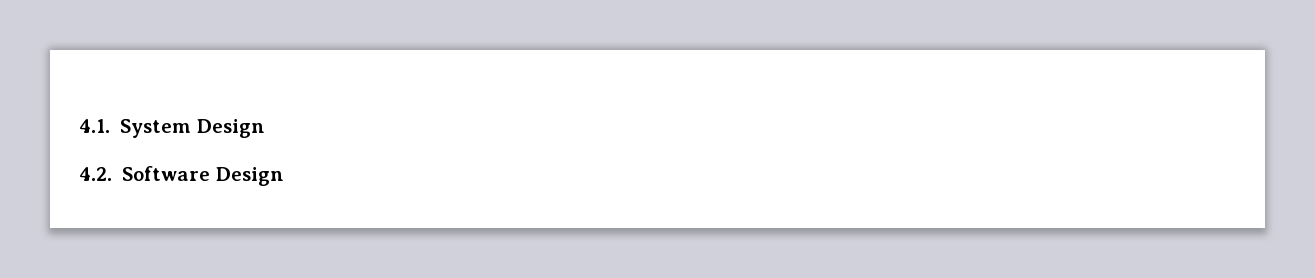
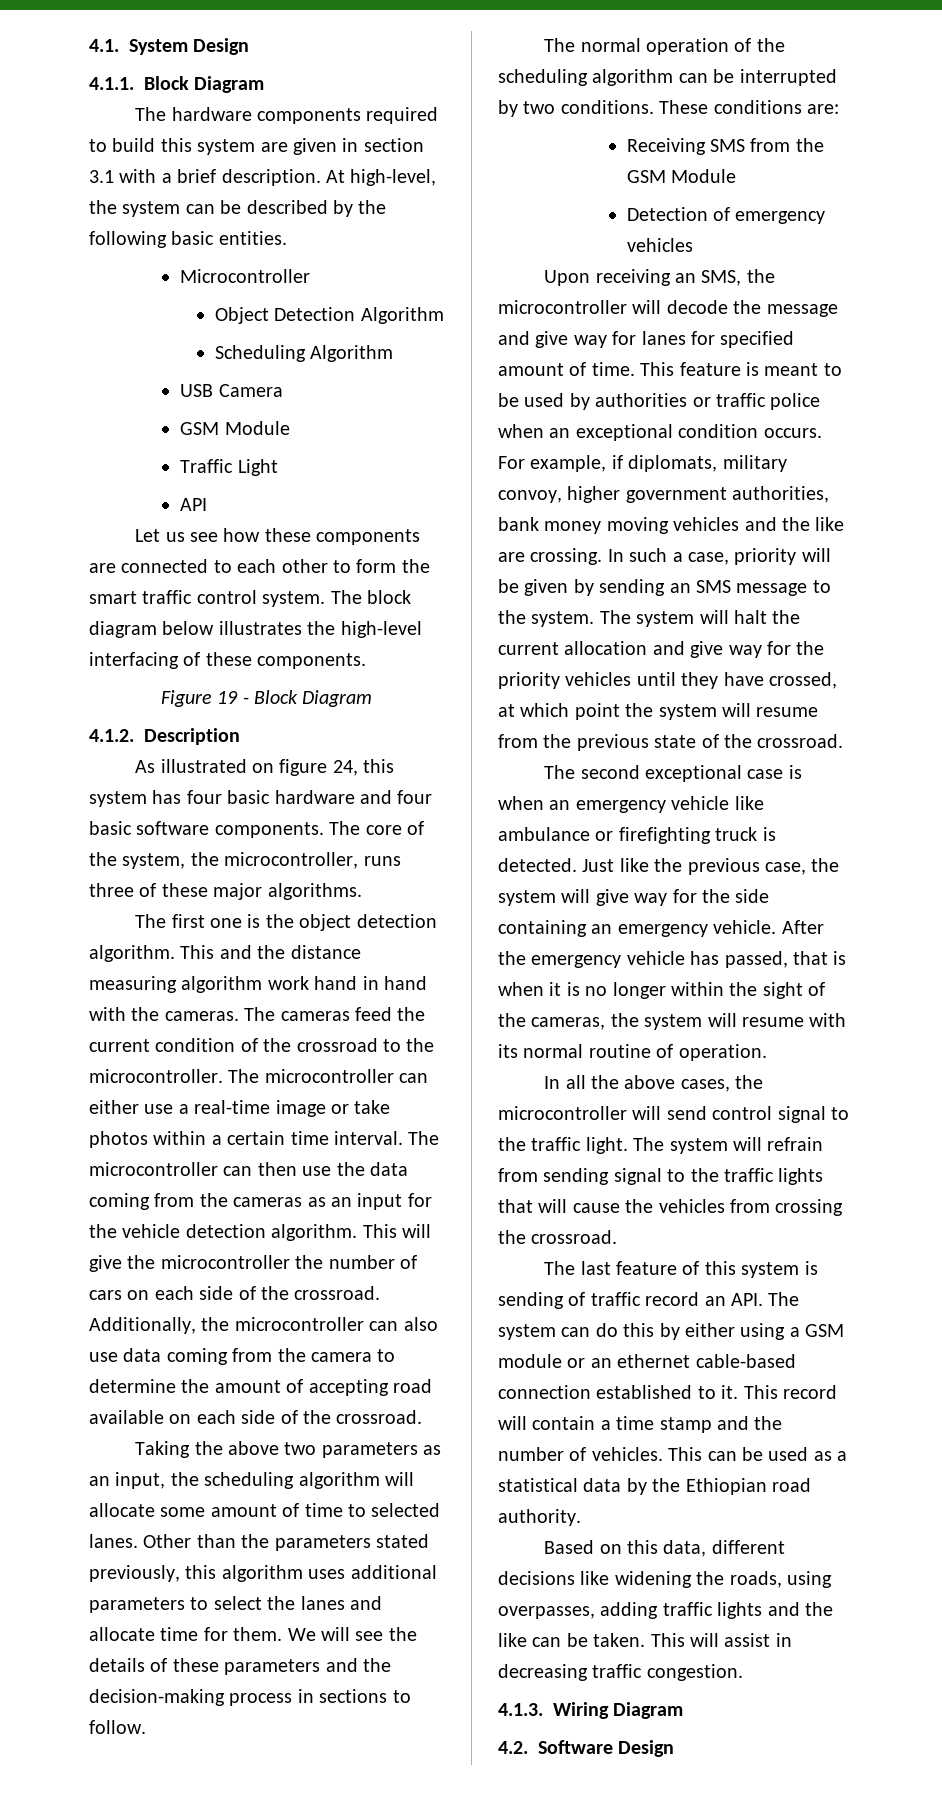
(265, 128) none -> [89,76,265,93] [135,107,439,124] [89,138,424,155] [89,169,437,186] [89,200,387,217] [89,231,287,248] [180,269,311,283] [215,307,444,324] [215,345,394,362] [180,384,283,397] [180,421,290,435] [180,459,278,476] [180,498,208,511] [135,528,421,545] [89,559,430,573] [89,590,411,607] [89,621,422,638] [89,652,367,669] [160,690,373,707] [89,728,240,745] [135,759,395,776] [89,790,433,807] [89,821,424,838] [89,852,401,869] [89,883,362,900] [135,914,437,931] [89,945,361,962] [89,976,427,993] [89,1007,426,1021] [89,1038,435,1052] [89,1069,429,1083] [89,1100,391,1117] [89,1131,440,1148] [89,1162,408,1176] [89,1193,432,1210] [89,1224,431,1241] [89,1255,417,1272] [89,1286,381,1300] [89,1317,438,1334] [89,1348,396,1365] [89,1379,432,1396] [89,1410,423,1424] [135,1441,442,1458] [89,1472,414,1489] [89,1503,441,1517] [89,1534,429,1551] [89,1565,437,1582] [89,1596,382,1613] [89,1627,417,1641] [89,1658,391,1675] [89,1689,411,1706] [89,1720,146,1734] [544,38,785,55] [498,69,837,86] [498,100,839,117] [626,138,824,155] [626,169,736,183] [626,207,826,224] [626,238,693,252] [544,269,775,286] [498,300,838,317] [498,331,795,348] [498,362,842,376] [498,393,821,410] [498,424,822,441] [498,455,787,472] [498,486,830,503] [498,517,845,534] [498,548,831,565] [498,579,831,596] [498,610,801,627] [498,641,825,658] [498,672,837,689] [498,703,819,720] [498,734,844,751] [544,765,802,782] [498,796,764,813] [498,827,776,844] [498,858,840,875] [498,889,770,906] [498,920,824,937] [498,951,847,968] [498,982,826,999] [498,1013,847,1030] [498,1044,767,1061] [544,1075,764,1092] [498,1106,849,1123] [498,1137,824,1154] [498,1168,824,1185] [498,1199,844,1216] [498,1230,618,1244] [544,1261,818,1278] [498,1292,800,1309] [498,1323,845,1340] [498,1354,796,1368] [498,1385,837,1399] [498,1416,783,1433] [498,1447,848,1461] [498,1478,811,1495] [498,1509,581,1526] [544,1540,785,1557] [498,1571,832,1588] [498,1602,833,1619] [498,1633,792,1647] [498,1664,743,1681] [498,1702,684,1719] // 4.1.1. Block Diagram // The hardware components required to build this system are given in section 3.1 with a brief description. At high-level, the system can be described by the following basic entities. // Microcontroller // Object Detection Algorithm // Scheduling Algorithm // USB Camera // GSM Module // Traffic Light // API // Let us see how these components are connected to each other to form the smart traffic control system. The block diagram below illustrates the high-level interfacing of these components. // Figure 19 - Block Diagram // 4.1.2. Description // As illustrated on figure 24, this system has four basic hardware and four basic software components. The core of the system, the microcontroller, runs three of these major algorithms. // The first one is the object detection algorithm. This and the distance measuring algorithm work hand in hand with the cameras. The cameras feed the current condition of the crossroad to the microcontroller. The microcontroller can either use a real-time image or take photos within a certain time interval. The microcontroller can then use the data coming from the cameras as an input for the vehicle detection algorithm. This will give the microcontroller the number of cars on each side of the crossroad. Additionally, the microcontroller can also use data coming from the camera to determine the amount of accepting road available on each side of the crossroad. // Taking the above two parameters as an input, the scheduling algorithm will allocate some amount of time to selected lanes. Other than the parameters stated previously, this algorithm uses additional parameters to select the lanes and allocate time for them. We will see the details of these parameters and the decision-making process in sections to follow. // The normal operation of the scheduling algorithm can be interrupted by two conditions. These conditions are: // Receiving SMS from the GSM Module // Detection of emergency vehicles // Upon receiving an SMS, the microcontroller will decode the message and give way for lanes for specified amount of time. This feature is meant to be used by authorities or traffic police when an exceptional condition occurs. For example, if diplomats, military convoy, higher government authorities, bank money moving vehicles and the like are crossing. In such a case, priority will be given by sending an SMS message to the system. The system will halt the current allocation and give way for the priority vehicles until they have crossed, at which point the system will resume from the previous state of the crossroad. // The second exceptional case is when an emergency vehicle like ambulance or firefighting truck is detected. Just like the previous case, the system will give way for the side containing an emergency vehicle. After the emergency vehicle has passed, that is when it is no longer within the sight of the cameras, the system will resume with its normal routine of operation. // In all the above cases, the microcontroller will send control signal to the traffic light. The system will refrain from sending signal to the traffic lights that will cause the vehicles from crossing the crossroad. // The last feature of this system is sending of traffic record an API. The system can do this by either using a GSM module or an ethernet cable-based connection established to it. This record will contain a time stamp and the number of vehicles. This can be used as a statistical data by the Ethiopian road authority. // Based on this data, different decisions like widening the roads, using overpasses, adding traffic lights and the like can be taken. This will assist in decreasing traffic congestion. // 4.1.3. Wiring Diagram

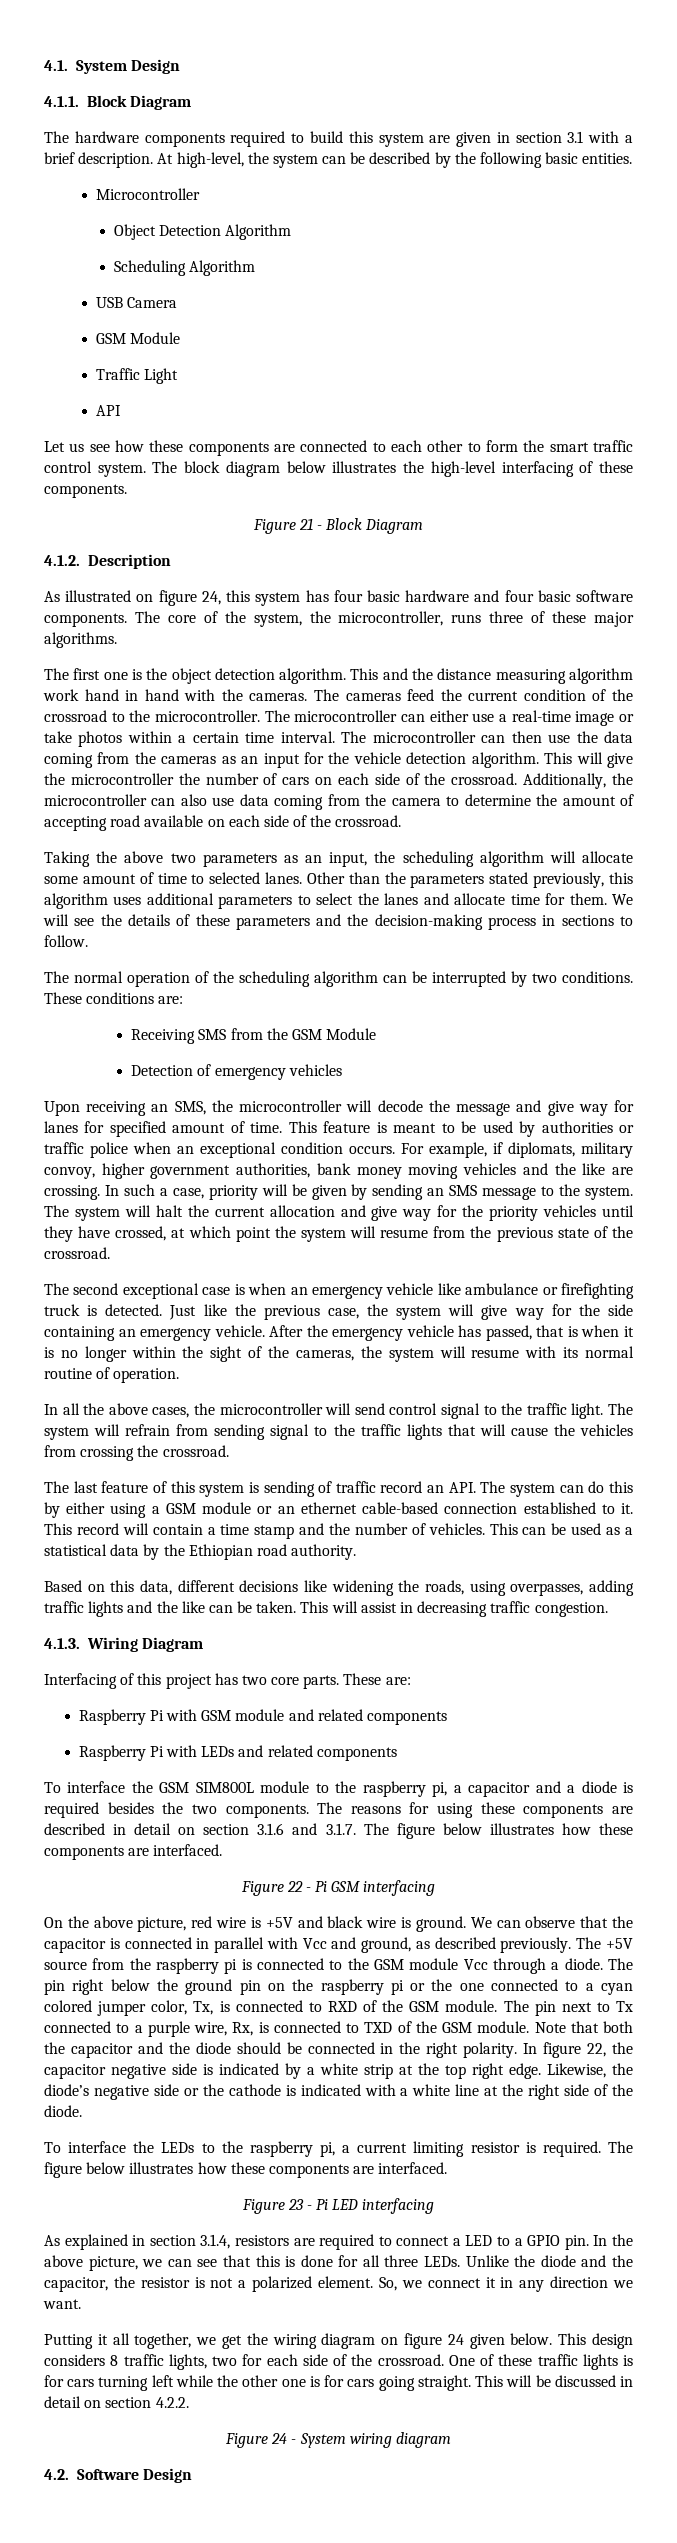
[217,691,239,704] 19 -> [298,518,313,530] 21
(684, 1710) none -> [44,1673,411,1689] [78,1709,447,1725] [78,1745,397,1761] [44,1781,634,1797] [44,1802,633,1818] [44,1823,634,1839] [44,1844,223,1860] [240,1880,436,1896] [44,1916,633,1932] [44,1937,633,1953] [44,1958,633,1974] [44,1979,633,1995] [44,2000,633,2016] [44,2021,633,2037] [44,2042,633,2058] [44,2063,633,2079] [44,2084,634,2100] [44,2105,82,2117] [44,2141,634,2157] [44,2162,448,2178] [241,2198,435,2214] [44,2234,633,2250] [44,2255,633,2271] [44,2276,634,2292] [43,2299,81,2309] [44,2333,633,2349] [44,2354,633,2370] [44,2375,634,2391] [44,2396,189,2408] [225,2432,451,2448] // Interfacing of this project has two core parts. These are: // Raspberry Pi with GSM module and related components // Raspberry Pi with LEDs and related components // To interface the GSM SIM800L module to the raspberry pi, a capacitor and a diode is required besides the two components. The reasons for using these components are described in detail on section 3.1.6 and 3.1.7. The figure below illustrates how these components are interfaced. // Figure 22 - Pi GSM interfacing // On the above picture, red wire is +5V and black wire is ground. We can observe that the capacitor is connected in parallel with Vcc and ground, as described previously. The +5V source from the raspberry pi is connected to the GSM module Vcc through a diode. The pin right below the ground pin on the raspberry pi or the one connected to a cyan colored jumper color, Tx, is connected to RXD of the GSM module. The pin next to Tx connected to a purple wire, Rx, is connected to TXD of the GSM module. Note that both the capacitor and the diode should be connected in the right polarity. In figure 22, the capacitor negative side is indicated by a white strip at the top right edge. Likewise, the diode’s negative side or the cathode is indicated with a white line at the right side of the diode. // To interface the LEDs to the raspberry pi, a current limiting resistor is required. The figure below illustrates how these components are interfaced. // Figure 23 - Pi LED interfacing // As explained in section 3.1.4, resistors are required to connect a LED to a GPIO pin. In the above picture, we can see that this is done for all three LEDs. Unlike the diode and the capacitor, the resistor is not a polarized element. So, we connect it in any direction we want. // Putting it all together, we get the wiring diagram on figure 24 given below. This design considers 8 traffic lights, two for each side of the crossroad. One of these traffic lights is for cars turning left while the other one is for cars going straight. This will be discussed in detail on section 4.2.2. // Figure 24 - System wiring diagram

